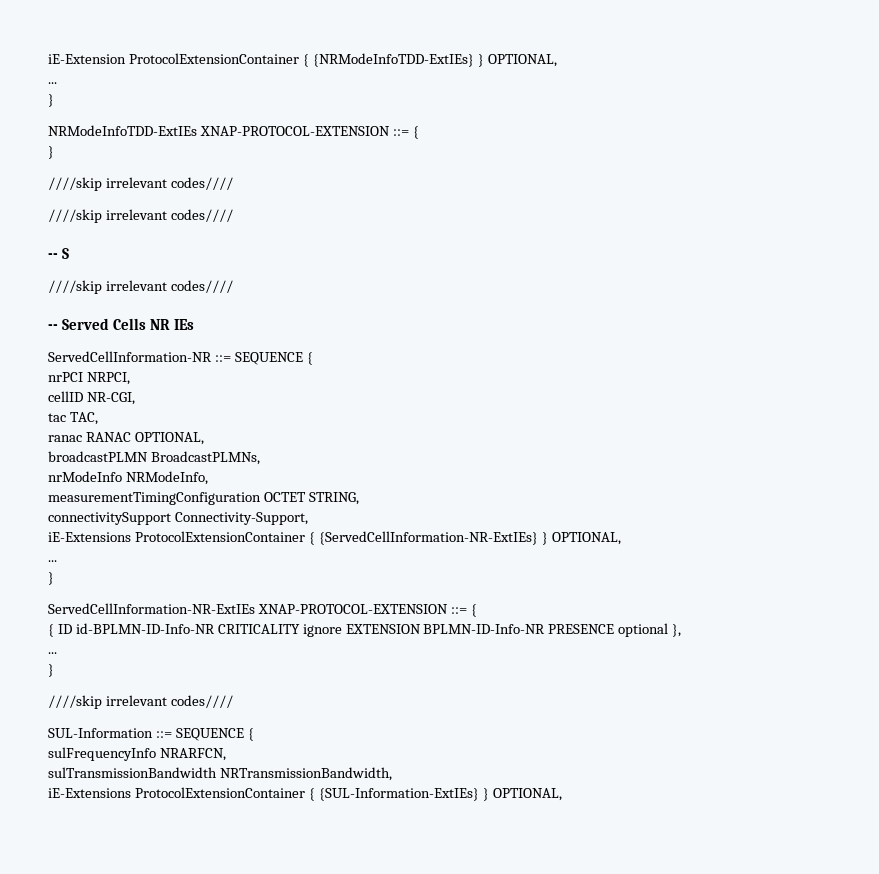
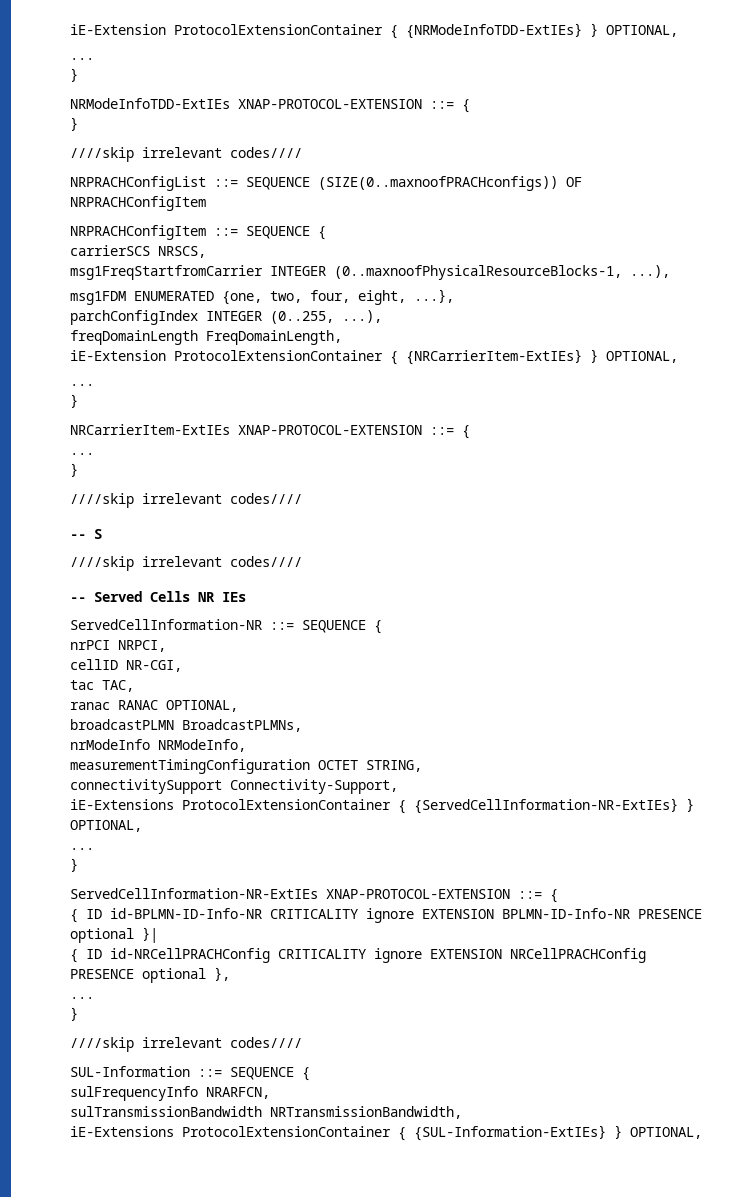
(233, 183) none -> [70,176,582,191] [70,196,206,211] [70,225,326,240] [70,245,206,258] [70,265,670,280] [70,289,454,305] [70,310,382,325] [70,330,342,345] [70,349,678,365] [70,384,94,386] [70,394,78,408] [70,424,470,439] [70,453,94,455] [70,463,78,477] // NRPRACHConfigList ::= SEQUENCE (SIZE(0..maxnoofPRACHconfigs)) OF NRPRACHConfigItem // NRPRACHConfigItem ::= SEQUENCE { // carrierSCS NRSCS, // msg1FreqStartfromCarrier INTEGER (0..maxnoofPhysicalResourceBlocks-1, ...), // msg1FDM ENUMERATED {one, two, four, eight, ...}, // parchConfigIndex INTEGER (0..255, ...), // freqDomainLength FreqDomainLength, // iE-Extension ProtocolExtensionContainer { {NRCarrierItem-ExtIEs} } OPTIONAL, // ... // } // NRCarrierItem-ExtIEs XNAP-PROTOCOL-EXTENSION ::= { // ... // }
(669, 630) none -> [142,927,158,943] [70,948,646,963] [70,968,206,983] }| // { ID id-NRCellPRACHConfig CRITICALITY ignore EXTENSION NRCellPRACHConfig PRESENCE optional

